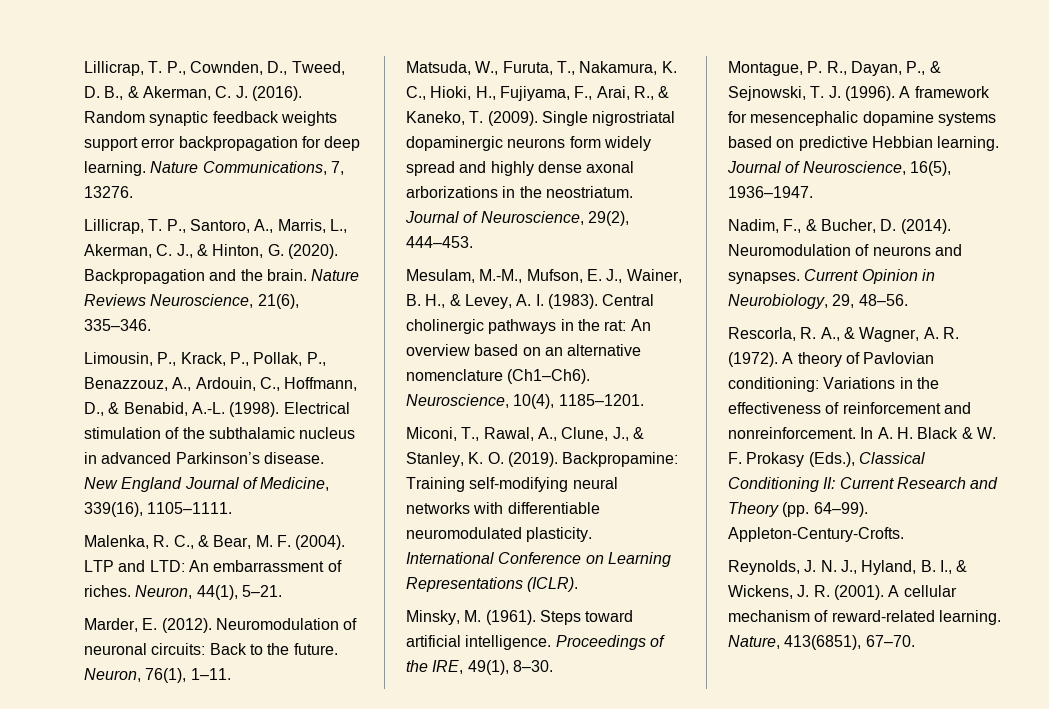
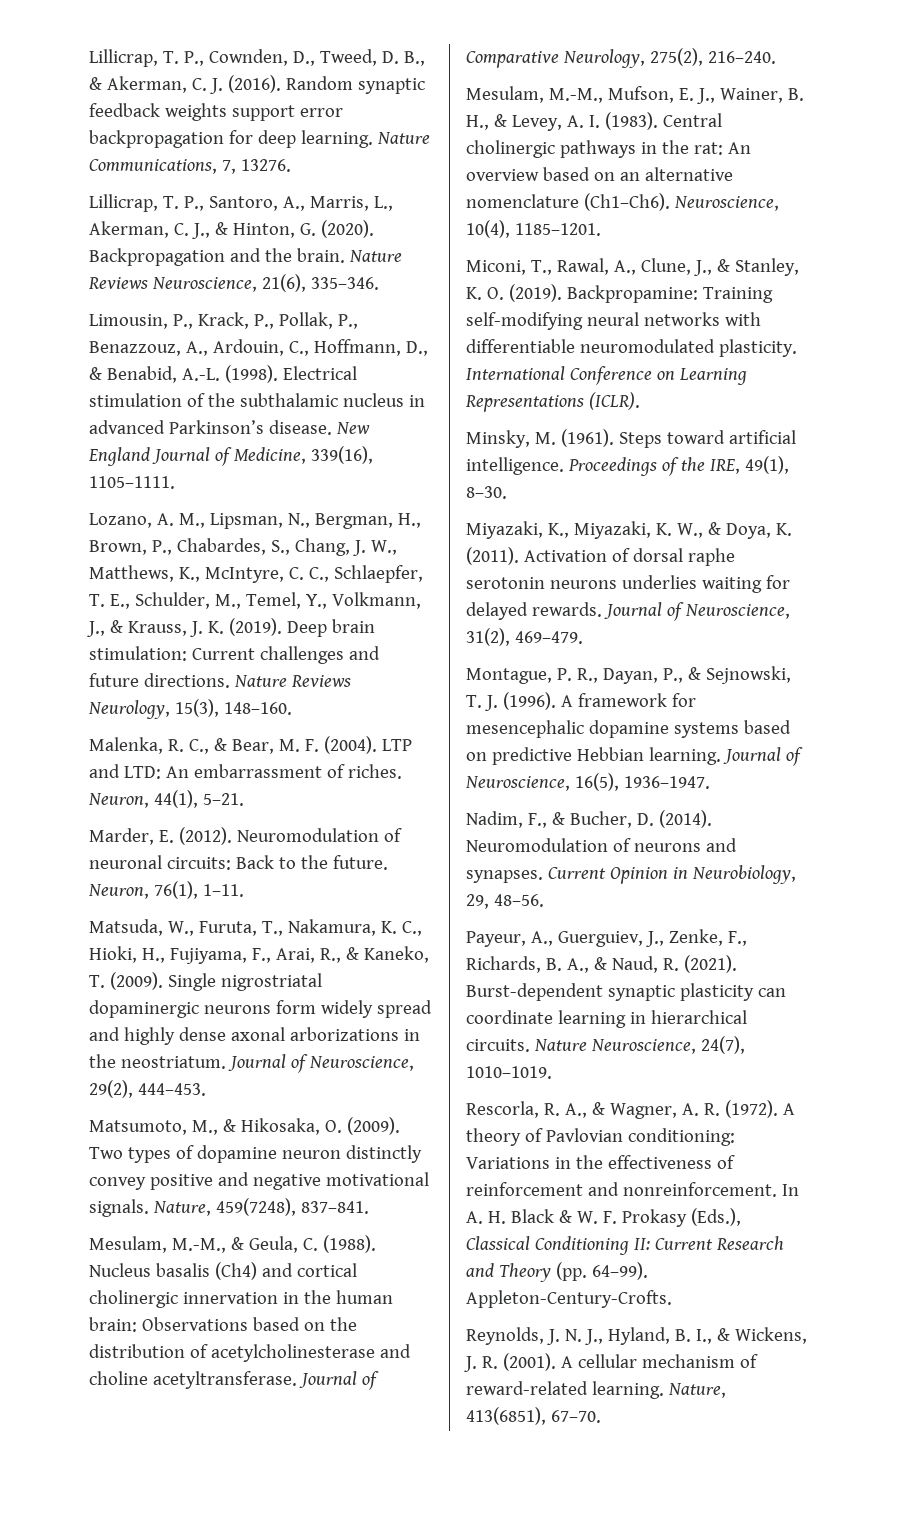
(233, 508) none -> [89,513,421,529] [89,538,397,556] [89,565,423,583] [89,592,421,609] [87,618,375,637] [89,646,380,664] [89,673,351,688] [88,699,292,719] // Lozano, A. M., Lipsman, N., Bergman, H., Brown, P., Chabardes, S., Chang, J. W., Matthews, K., McIntyre, C. C., Schlaepfer, T. E., Schulder, M., Temel, Y., Volkmann, J., & Krauss, J. K. (2019). Deep brain stimulation: Current challenges and future directions. Nature Reviews Neurology, 15(3), 148–160.
(473, 242) none -> [89,1117,400,1135] [89,1145,422,1163] [89,1172,429,1190] [89,1198,369,1217] [89,1235,376,1253] [89,1262,357,1280] [89,1290,393,1308] [89,1317,357,1332] [89,1344,411,1362] [89,1371,379,1390] [466,48,776,68] // Matsumoto, M., & Hikosaka, O. (2009). Two types of dopamine neuron distinctly convey positive and negative motivational signals. Nature, 459(7248), 837–841. // Mesulam, M.-M., & Geula, C. (1988). Nucleus basalis (Ch4) and cortical cholinergic innervation in the human brain: Observations based on the distribution of acetylcholinesterase and choline acetyltransferase. Journal of Comparative Neurology, 275(2), 216–240.
(553, 666) none -> [466,521,792,539] [466,547,735,566] [466,575,790,593] [466,602,790,621] [466,628,583,646] // Miyazaki, K., Miyazaki, K. W., & Doya, K. (2011). Activation of dorsal raphe serotonin neurons underlies waiting for delayed rewards. Journal of Neuroscience, 31(2), 469–479.
(908, 300) none -> [466,929,747,947] [466,955,737,973] [466,983,786,1001] [466,1010,747,1028] [466,1036,745,1054] [466,1066,552,1079] // Payeur, A., Guerguiev, J., Zenke, F., Richards, B. A., & Naud, R. (2021). Burst-dependent synaptic plasticity can coordinate learning in hierarchical circuits. Nature Neuroscience, 24(7), 1010–1019.

